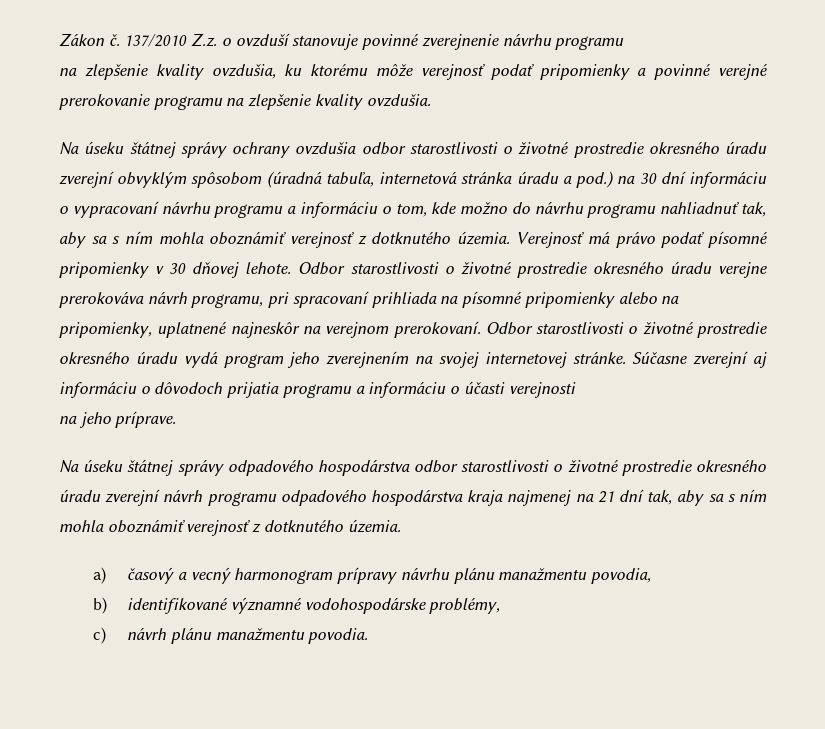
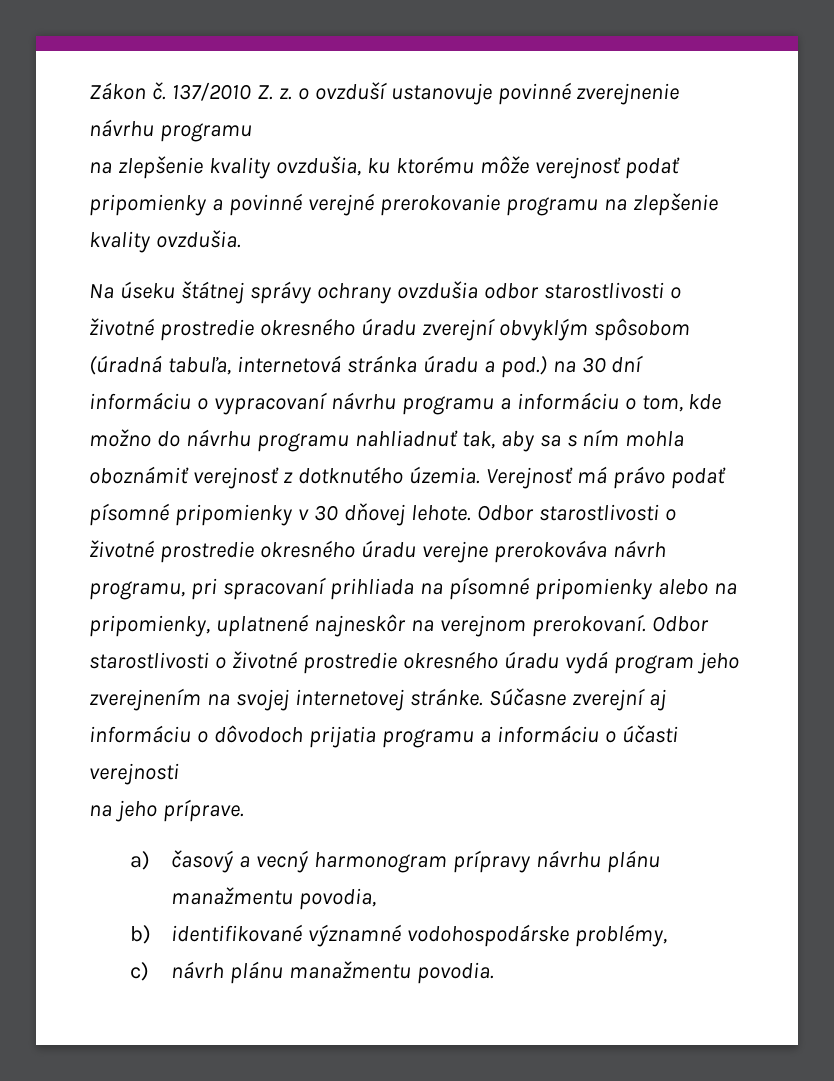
[191,33,218,47] Z.z. -> [256,85,292,100] Z. z.
[292,34,359,50] stanovuje -> [390,83,492,105] ustanovuje
[59,459,766,476] [59,489,768,506] [59,519,401,536] // Na úseku štátnej správy odpadového hospodárstva odbor starostlivosti o životné prostredie okresného úradu zverejní návrh programu odpadového hospodárstva kraja najmenej na 21 dní tak, aby sa s ním mohla oboznámiť verejnosť z dotknutého územia. -> (244, 810) none

